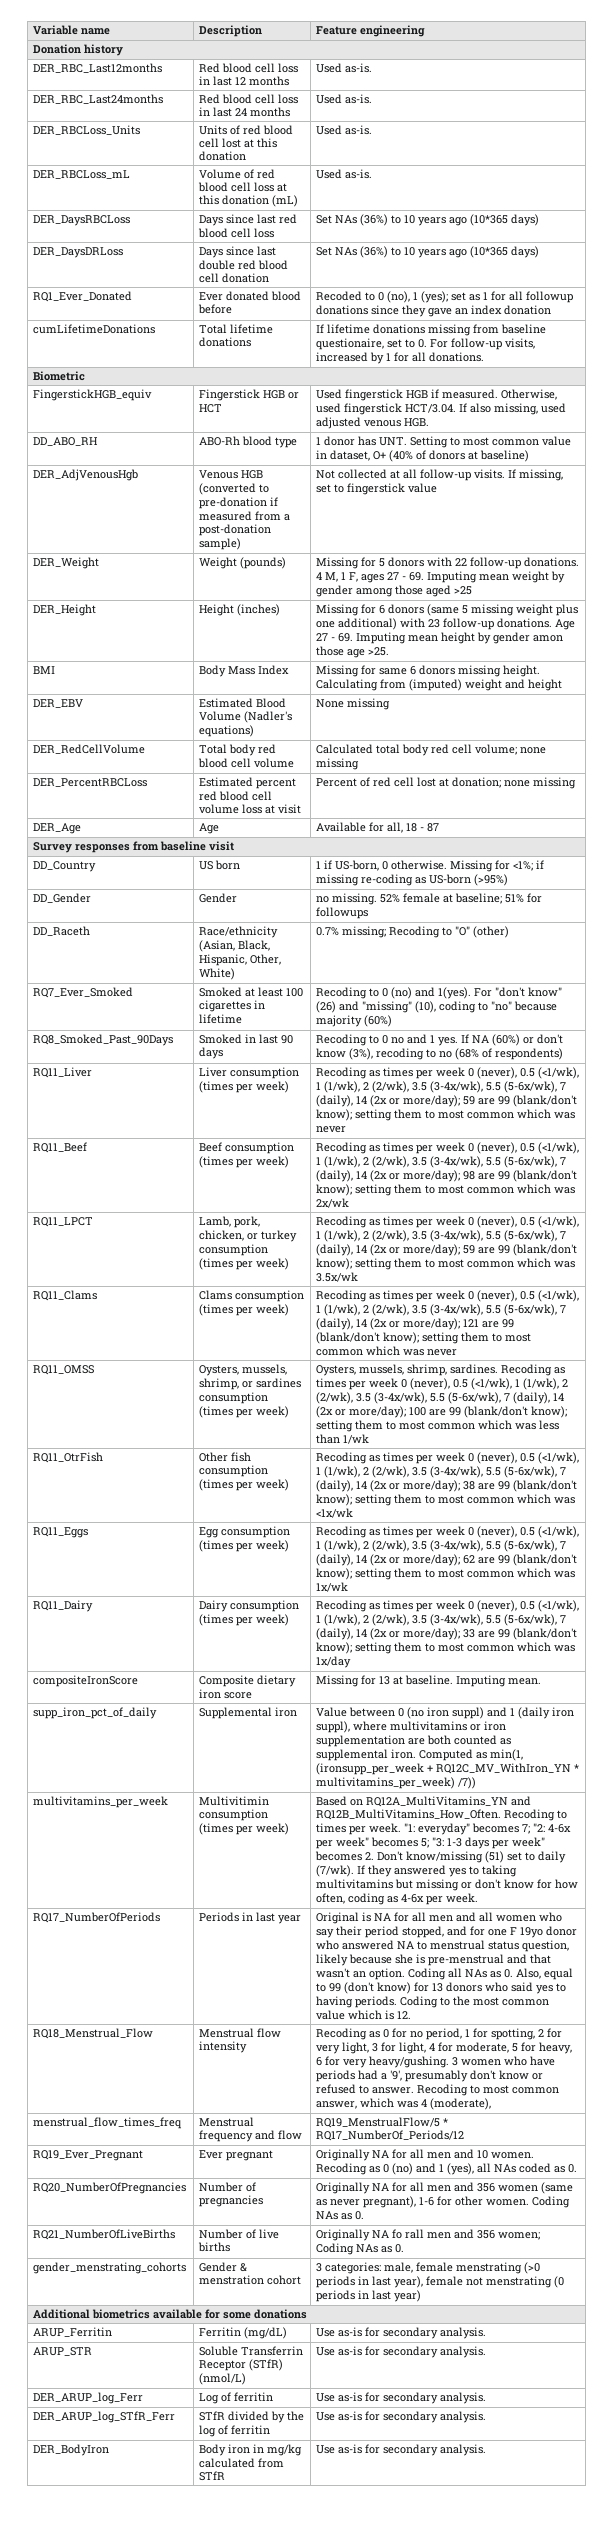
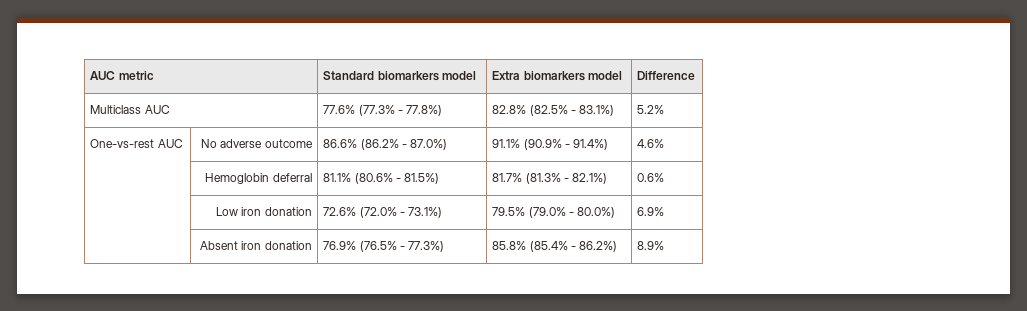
[33,25,111,35] [199,25,263,37] [316,25,426,37] [33,44,124,56] [33,63,163,73] [199,63,299,73] [199,76,290,86] [316,63,373,73] [33,94,164,104] [199,94,299,104] [199,107,291,117] [316,94,373,104] [33,125,141,135] [199,125,294,135] [199,138,278,148] [199,151,247,161] [316,125,373,135] [33,170,131,179] [199,169,276,179] [198,182,288,192] [199,195,299,207] [316,169,373,179] [33,215,131,226] [199,214,298,226] [198,228,275,238] [316,214,540,226] [33,247,124,258] [199,246,277,258] [199,260,289,270] [199,273,270,283] [316,246,540,258] [33,291,133,302] [199,291,302,301] [198,304,233,314] [316,291,574,303] [316,305,552,317] [33,324,156,334] [199,324,274,334] [199,337,252,347] [316,324,547,336] [316,338,536,350] [316,352,485,364] [33,371,86,381] [33,389,153,401] [199,389,300,401] [199,404,223,413] [316,389,558,401] [316,403,567,415] [316,417,430,429] [33,437,99,446] [199,436,298,448] [316,436,572,448] [316,450,530,462] [33,469,139,481] [199,470,264,479] [199,483,270,495] [199,497,279,509] [199,511,291,521] [199,524,272,536] [199,538,242,550] [316,469,564,481] [316,483,438,495] [33,557,100,569] [199,557,287,569] [316,557,580,569] [316,571,566,583] [316,585,473,597] [33,604,97,616] [199,604,281,616] [316,604,579,616] [316,618,576,630] [316,632,564,644] [316,646,390,658] [33,666,56,674] [199,665,290,677] [316,665,541,677] [316,679,563,691] [33,699,84,708] [199,698,287,708] [199,711,293,723] [199,725,255,737] [316,698,391,710] [33,744,146,754] [199,744,277,756] [198,758,295,768] [316,744,547,756] [316,758,360,770] [33,778,148,787] [199,777,297,789] [199,791,273,801] [199,804,302,814] [316,777,577,789] [33,823,82,834] [199,823,220,834] [316,822,440,833] [33,841,235,853] [33,861,97,872] [199,860,241,870] [316,860,545,872] [316,874,509,886] [33,893,92,903] [199,893,238,903] [316,893,543,905] [316,907,369,919] [33,926,91,936] [199,926,279,938] [199,940,271,952] [199,954,282,966] [199,968,236,980] [316,926,510,938] [33,987,134,998] [199,987,304,997] [199,1000,266,1012] [199,1014,243,1024] [316,987,563,999] [316,1001,558,1013] [316,1015,393,1027] [33,1034,174,1046] [199,1034,294,1044] [199,1047,224,1059] [316,1034,564,1046] [316,1048,564,1060] [33,1067,93,1078] [199,1067,300,1079] [199,1081,290,1093] [316,1067,580,1079] [316,1081,567,1093] [316,1095,578,1107] [316,1109,576,1121] [316,1126,347,1133] [33,1142,88,1153] [199,1142,295,1154] [199,1156,290,1168] [316,1142,580,1154] [316,1156,567,1168] [316,1170,578,1182] [316,1184,576,1196] [316,1198,350,1208] [33,1217,94,1227] [199,1216,261,1228] [199,1230,298,1242] [199,1244,269,1256] [199,1258,290,1270] [316,1216,580,1228] [316,1230,567,1242] [316,1244,578,1256] [316,1258,576,1270] [316,1272,359,1282] [33,1290,98,1301] [199,1290,305,1302] [199,1304,290,1316] [316,1290,580,1302] [316,1304,567,1316] [316,1318,515,1330] [316,1332,532,1344] [316,1346,458,1356] [33,1365,95,1375] [199,1364,288,1376] [199,1378,302,1390] [199,1392,269,1404] [199,1406,290,1418] [316,1364,566,1376] [316,1378,569,1390] [316,1392,565,1404] [316,1406,568,1418] [316,1420,560,1432] [316,1434,370,1444] [33,1452,104,1463] [199,1452,252,1462] [199,1465,269,1477] [199,1479,290,1491] [316,1452,580,1464] [316,1466,567,1478] [316,1480,578,1492] [316,1494,576,1506] [316,1508,354,1518] [33,1527,89,1538] [199,1526,291,1538] [199,1540,290,1552] [316,1526,580,1538] [316,1540,567,1552] [316,1554,578,1566] [316,1568,576,1580] [316,1582,349,1592] [33,1600,94,1612] [199,1600,300,1612] [199,1614,290,1626] [316,1600,580,1612] [316,1614,567,1626] [316,1628,578,1640] [316,1642,576,1654] [316,1656,352,1668] [33,1675,139,1687] [199,1675,297,1687] [199,1689,253,1699] [316,1675,542,1687] [33,1707,158,1719] [199,1707,298,1719] [316,1707,575,1719] [316,1721,507,1733] [316,1735,512,1747] [316,1749,524,1761] [316,1763,580,1775] [316,1777,477,1789] [33,1796,169,1808] [199,1796,270,1806] [199,1809,269,1821] [199,1823,290,1835] [316,1796,532,1807] [316,1809,568,1821] [316,1823,572,1835] [316,1837,546,1849] [315,1851,567,1863] [316,1865,518,1877] [316,1879,579,1891] [316,1893,479,1905] [33,1912,161,1923] [199,1912,302,1924] [316,1912,563,1924] [316,1926,578,1938] [316,1940,570,1952] [316,1954,552,1966] [316,1968,574,1980] [316,1982,567,1994] [316,1996,550,2008] [316,2010,412,2020] [33,2028,154,2039] [199,2028,282,2038] [199,2041,248,2053] [316,2028,563,2040] [316,2042,573,2054] [316,2056,556,2068] [316,2070,544,2082] [316,2084,560,2096] [316,2098,492,2110] [33,2117,183,2129] [199,2117,255,2127] [199,2130,303,2142] [316,2117,449,2128] [316,2130,465,2141] [33,2150,144,2161] [199,2150,274,2161] [316,2149,535,2161] [316,2163,578,2175] [33,2182,187,2194] [199,2182,257,2192] [199,2195,264,2207] [316,2182,574,2194] [316,2196,571,2208] [316,2211,365,2220] [33,2229,176,2240] [199,2229,280,2239] [198,2242,231,2252] [316,2229,541,2241] [316,2243,405,2255] [33,2262,187,2274] [199,2262,248,2272] [199,2275,302,2285] [316,2262,541,2274] [316,2276,565,2288] [316,2290,422,2302] [33,2309,308,2319] [33,2327,113,2337] [199,2327,288,2339] [316,2327,487,2339] [33,2347,93,2356] [199,2346,304,2356] [199,2359,284,2371] [199,2373,247,2385] [316,2346,487,2358] [33,2392,144,2404] [199,2392,274,2404] [316,2392,487,2404] [33,2411,176,2423] [199,2411,305,2423] [199,2425,271,2437] [316,2411,487,2423] [33,2444,110,2456] [199,2444,303,2456] [199,2458,285,2468] [199,2471,226,2481] [316,2444,487,2456] Variable name | Description | Feature engineering // Donation history // DER_RBC_Last12months | Red blood cell loss in last 12 months | Used as-is. // DER_RBC_Last24months | Red blood cell loss in last 24 months | Used as-is. // DER_RBCLoss_Units | Units of red blood cell lost at this donation | Used as-is. // DER_RBCLoss_mL | Volume of red blood cell loss at this donation (mL) | Used as-is. // DER_DaysRBCLoss | Days since last red blood cell loss | Set NAs (36%) to 10 years ago (10*365 days) // DER_DaysDRLoss | Days since last double red blood cell donation | Set NAs (36%) to 10 years ago (10*365 days) // RQ1_Ever_Donated | Ever donated blood before | Recoded to 0 (no), 1 (yes); set as 1 for all followup donations since they gave an index donation // cumLifetimeDonations | Total lifetime donations | If lifetime donations missing from baseline questionaire, set to 0. For follow-up visits, increased by 1 for all donations. // Biometric // FingerstickHGB_equiv | Fingerstick HGB or HCT | Used fingerstick HGB if measured. Otherwise, used fingerstick HCT/3.04. If also missing, used adjusted venous HGB. // DD_ABO_RH | ABO-Rh blood type | 1 donor has UNT. Setting to most common value in dataset, O+ (40% of donors at baseline) // DER_AdjVenousHgb | Venous HGB (converted to pre-donation if measured from a post-donation sample) | Not collected at all follow-up visits. If missing, set to fingerstick value // DER_Weight | Weight (pounds) | Missing for 5 donors with 22 follow-up donations. 4 M, 1 F, ages 27 - 69. Imputing mean weight by gender among those aged >25 // DER_Height | Height (inches) | Missing for 6 donors (same 5 missing weight plus one additional) with 23 follow-up donations. Age 27 - 69. Imputing mean height by gender amon those age >25. // BMI | Body Mass Index | Missing for same 6 donors missing height. Calculating from (imputed) weight and height // DER_EBV | Estimated Blood Volume (Nadler's equations) | None missing // DER_RedCellVolume | Total body red blood cell volume | Calculated total body red cell volume; none missing // DER_PercentRBCLoss | Estimated percent red blood cell volume loss at visit | Percent of red cell lost at donation; none missing // DER_Age | Age | Available for all, 18 - 87 // Survey responses from baseline visit // DD_Country | US born | 1 if US-born, 0 otherwise. Missing for <1%; if missing re-coding as US-born (>95%) // DD_Gender | Gender | no missing. 52% female at baseline; 51% for followups // DD_Raceth | Race/ethnicity (Asian, Black, Hispanic, Other, White) | 0.7% missing; Recoding to "O" (other) // RQ7_Ever_Smoked | Smoked at least 100 cigarettes in lifetime | Recoding to 0 (no) and 1(yes). For "don't know" (26) and "missing" (10), coding to "no" because majority (60%) // RQ8_Smoked_Past_90Days | Smoked in last 90 days | Recoding to 0 no and 1 yes. If NA (60%) or don't know (3%), recoding to no (68% of respondents) // RQ11_Liver | Liver consumption (times per week) | Recoding as times per week 0 (never), 0.5 (<1/wk), 1 (1/wk), 2 (2/wk), 3.5 (3-4x/wk), 5.5 (5-6x/wk), 7 (daily), 14 (2x or more/day); 59 are 99 (blank/don't know); setting them to most common which was never // RQ11_Beef | Beef consumption (times per week) | Recoding as times per week 0 (never), 0.5 (<1/wk), 1 (1/wk), 2 (2/wk), 3.5 (3-4x/wk), 5.5 (5-6x/wk), 7 (daily), 14 (2x or more/day); 98 are 99 (blank/don't know); setting them to most common which was 2x/wk // RQ11_LPCT | Lamb, pork, chicken, or turkey consumption (times per week) | Recoding as times per week 0 (never), 0.5 (<1/wk), 1 (1/wk), 2 (2/wk), 3.5 (3-4x/wk), 5.5 (5-6x/wk), 7 (daily), 14 (2x or more/day); 59 are 99 (blank/don't know); setting them to most common which was 3.5x/wk // RQ11_Clams | Clams consumption (times per week) | Recoding as times per week 0 (never), 0.5 (<1/wk), 1 (1/wk), 2 (2/wk), 3.5 (3-4x/wk), 5.5 (5-6x/wk), 7 (daily), 14 (2x or more/day); 121 are 99 (blank/don't know); setting them to most common which was never // RQ11_OMSS | Oysters, mussels, shrimp, or sardines consumption (times per week) | Oysters, mussels, shrimp, sardines. Recoding as times per week 0 (never), 0.5 (<1/wk), 1 (1/wk), 2 (2/wk), 3.5 (3-4x/wk), 5.5 (5-6x/wk), 7 (daily), 14 (2x or more/day); 100 are 99 (blank/don't know); setting them to most common which was less than 1/wk // RQ11_OtrFish | Other fish consumption (times per week) | Recoding as times per week 0 (never), 0.5 (<1/wk), 1 (1/wk), 2 (2/wk), 3.5 (3-4x/wk), 5.5 (5-6x/wk), 7 (daily), 14 (2x or more/day); 38 are 99 (blank/don't know); setting them to most common which was <1x/wk // RQ11_Eggs | Egg consumption (times per week) | Recoding as times per week 0 (never), 0.5 (<1/wk), 1 (1/wk), 2 (2/wk), 3.5 (3-4x/wk), 5.5 (5-6x/wk), 7 (daily), 14 (2x or more/day); 62 are 99 (blank/don't know); setting them to most common which was 1x/wk // RQ11_Dairy | Dairy consumption (times per week) | Recoding as times per week 0 (never), 0.5 (<1/wk), 1 (1/wk), 2 (2/wk), 3.5 (3-4x/wk), 5.5 (5-6x/wk), 7 (daily), 14 (2x or more/day); 33 are 99 (blank/don't know); setting them to most common which was 1x/day // compositeIronScore | Composite dietary iron score | Missing for 13 at baseline. Imputing mean. // supp_iron_pct_of_daily | Supplemental iron | Value between 0 (no iron suppl) and 1 (daily iron suppl), where multivitamins or iron supplementation are both counted as supplemental iron. Computed as min(1, (ironsupp_per_week + RQ12C_MV_WithIron_YN * multivitamins_per_week) /7)) // multivitamins_per_week | Multivitimin consumption (times per week) | Based on RQ12A_MultiVitamins_YN and RQ12B_MultiVitamins_How_Often. Recoding to times per week. "1: everyday" becomes 7; "2: 4-6x per week" becomes 5; "3: 1-3 days per week" becomes 2. Don't know/missing (51) set to daily (7/wk). If they answered yes to taking multivitamins but missing or don't know for how often, coding as 4-6x per week. // RQ17_NumberOfPeriods | Periods in last year | Original is NA for all men and all women who say their period stopped, and for one F 19yo donor who answered NA to menstrual status question, likely because she is pre-menstrual and that wasn't an option. Coding all NAs as 0. Also, equal to 99 (don't know) for 13 donors who said yes to having periods. Coding to the most common value which is 12. // RQ18_Menstrual_Flow | Menstrual flow intensity | Recoding as 0 for no period, 1 for spotting, 2 for very light, 3 for light, 4 for moderate, 5 for heavy, 6 for very heavy/gushing. 3 women who have periods had a '9', presumably don't know or refused to answer. Recoding to most common answer, which was 4 (moderate), // menstrual_flow_times_freq | Menstrual frequency and flow | RQ19_MenstrualFlow/5 * RQ17_NumberOf_Periods/12 // RQ19_Ever_Pregnant | Ever pregnant | Originally NA for all men and 10 women. Recoding as 0 (no) and 1 (yes), all NAs coded as 0. // RQ20_NumberOfPregnancies | Number of pregnancies | Originally NA for all men and 356 women (same as never pregnant), 1-6 for other women. Coding NAs as 0. // RQ21_NumberOfLiveBirths | Number of live births | Originally NA fo rall men and 356 women; Coding NAs as 0. // gender_menstrating_cohorts | Gender & menstration cohort | 3 categories: male, female menstrating (>0 periods in last year), female not menstrating (0 periods in last year) // Additional biometrics available for some donations // ARUP_Ferritin | Ferritin (mg/dL) | Use as-is for secondary analysis. // ARUP_STR | Soluble Transferrin Receptor (STfR) (nmol/L) | Use as-is for secondary analysis. // DER_ARUP_log_Ferr | Log of ferritin | Use as-is for secondary analysis. // DER_ARUP_log_STfR_Ferr | STfR divided by the log of ferritin | Use as-is for secondary analysis. // DER_BodyIron | Body iron in mg/kg calculated from STfR | Use as-is for secondary analysis. -> [90,71,154,80] [323,71,476,81] [492,71,622,81] [637,71,696,80] [90,105,170,114] [323,105,443,116] [492,105,615,116] [637,105,665,114] [90,139,183,148] [201,139,313,148] [323,139,448,150] [492,139,609,150] [637,139,665,148] [205,173,312,184] [323,173,440,184] [492,173,608,184] [637,173,665,182] [216,207,312,216] [323,207,443,218] [492,207,616,218] [637,207,665,216] [200,241,312,250] [323,241,445,252] [492,241,618,252] [637,241,665,250] AUC metric | Standard biomarkers model | Extra biomarkers model | Difference // Multiclass AUC | 77.6% (77.3% - 77.8%) | 82.8% (82.5% - 83.1%) | 5.2% // One-vs-rest AUC | No adverse outcome | 86.6% (86.2% - 87.0%) | 91.1% (90.9% - 91.4%) | 4.6% // | Hemoglobin deferral | 81.1% (80.6% - 81.5%) | 81.7% (81.3% - 82.1%) | 0.6% // | Low iron donation | 72.6% (72.0% - 73.1%) | 79.5% (79.0% - 80.0%) | 6.9% // | Absent iron donation | 76.9% (76.5% - 77.3%) | 85.8% (85.4% - 86.2%) | 8.9%

